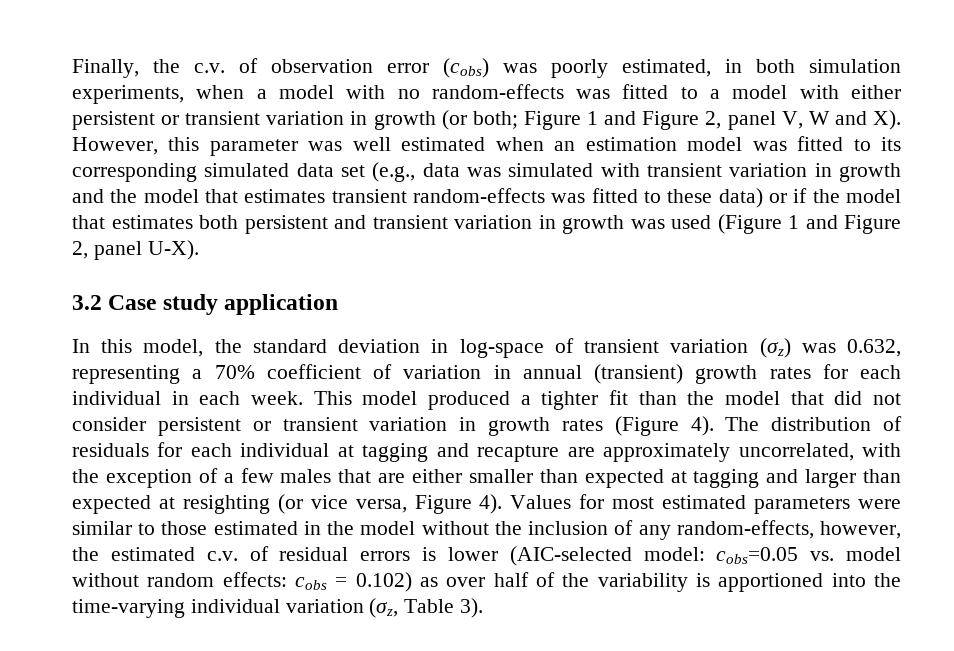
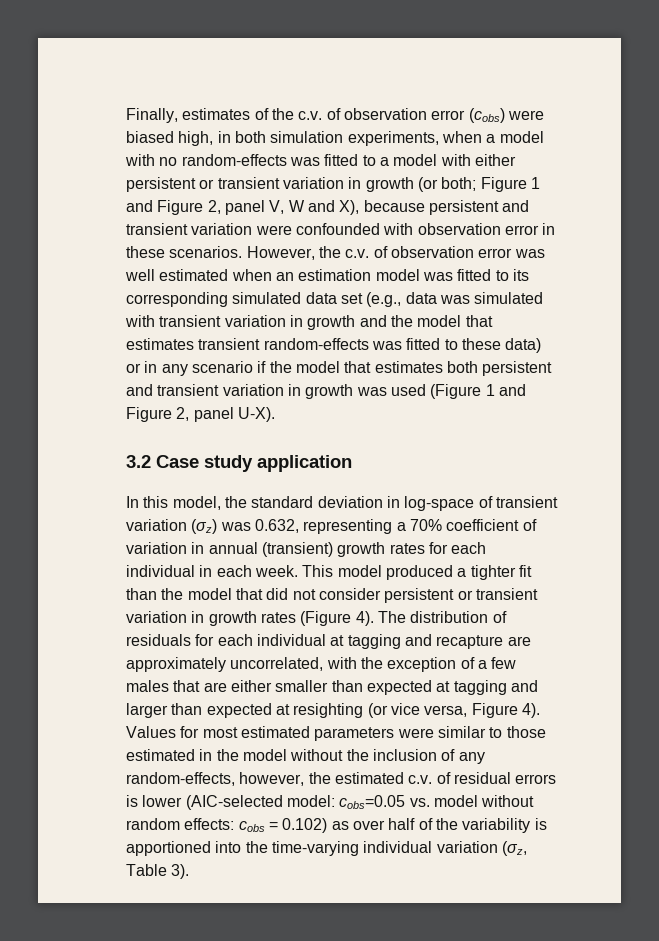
(139, 68) none -> [182,108,269,120] estimates of
[503,59,711,78] was poorly estimated, -> [507,110,544,120] [126,131,214,146] were biased high,
[873,110,902,130] [72,137,298,156] X). However, this parameter -> [339,200,530,215] [126,223,556,235] [126,246,513,260] X), because persistent and transient variation were confounded with observation error in these scenarios. However, the c.v. of observation error
(788, 198) none -> [144,361,253,376] in any scenario

